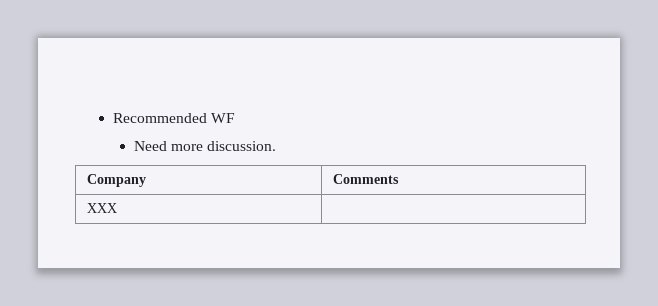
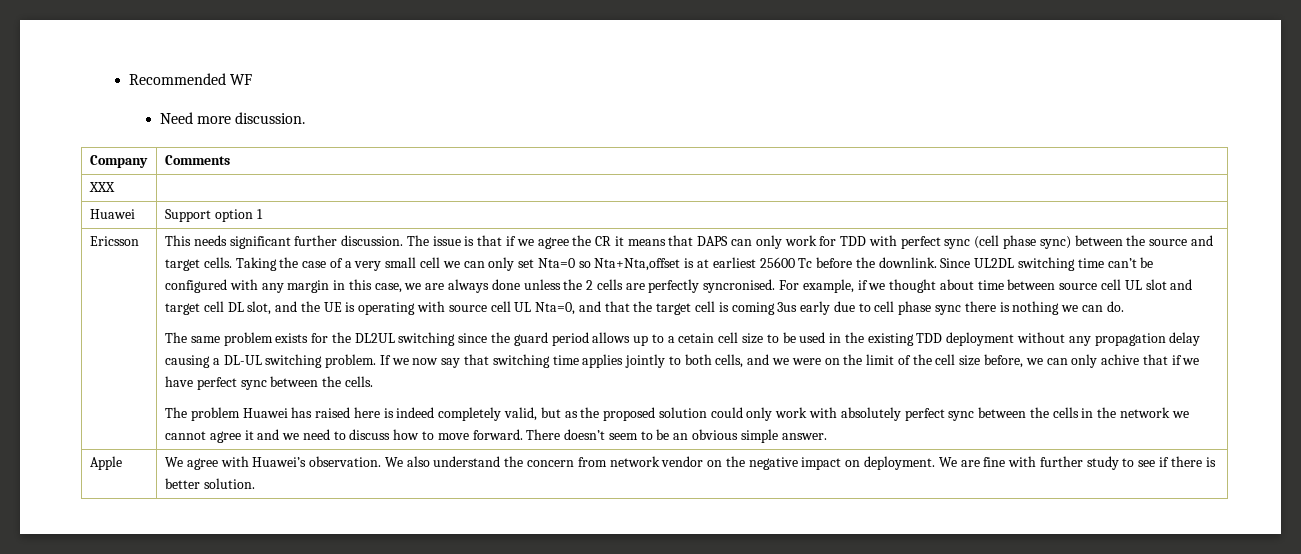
(117, 208) none -> [89,209,135,219] [164,209,263,222] [89,236,139,246] [164,235,1213,249] [164,257,1154,271] [164,279,1193,293] [164,301,1124,315] [164,332,1201,346] [164,354,1200,368] [164,376,373,390] [164,407,1189,421] [164,429,827,443] [89,456,122,470] [164,456,1216,470] [164,478,255,489] // Huawei | Support option 1 // Ericsson | This needs significant further discussion. The issue is that if we agree the CR it means that DAPS can only work for TDD with perfect sync (cell phase sync) between the source and target cells. Taking the case of a very small cell we can only set Nta=0 so Nta+Nta,offset is at earliest 25600 Tc before the downlink. Since UL2DL switching time can’t be configured with any margin in this case, we are always done unless the 2 cells are perfectly syncronised. For example, if we thought about time between source cell UL slot and target cell DL slot, and the UE is operating with source cell UL Nta=0, and that the target cell is coming 3us early due to cell phase sync there is nothing we can do. // The same problem exists for the DL2UL switching since the guard period allows up to a cetain cell size to be used in the existing TDD deployment without any propagation delay causing a DL-UL switching problem. If we now say that switching time applies jointly to both cells, and we were on the limit of the cell size before, we can only achive that if we have perfect sync between the cells. // The problem Huawei has raised here is indeed completely valid, but as the proposed solution could only work with absolutely perfect sync between the cells in the network we cannot agree it and we need to discuss how to move forward. There doesn’t seem to be an obvious simple answer. // Apple | We agree with Huawei’s observation. We also understand the concern from network vendor on the negative impact on deployment. We are fine with further study to see if there is better solution.

